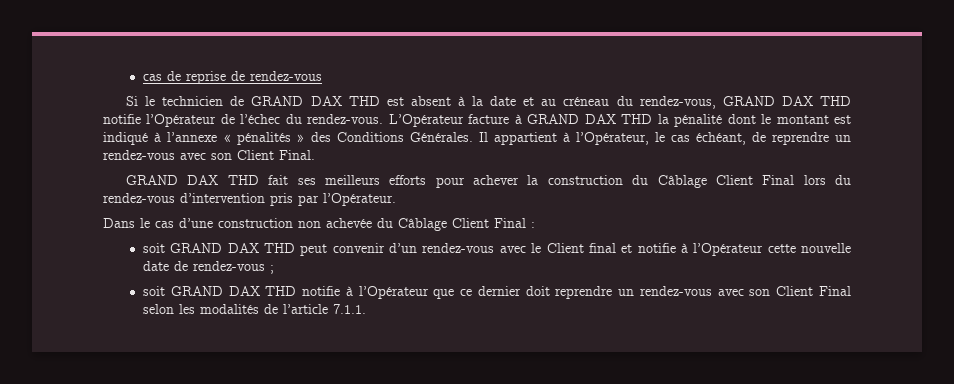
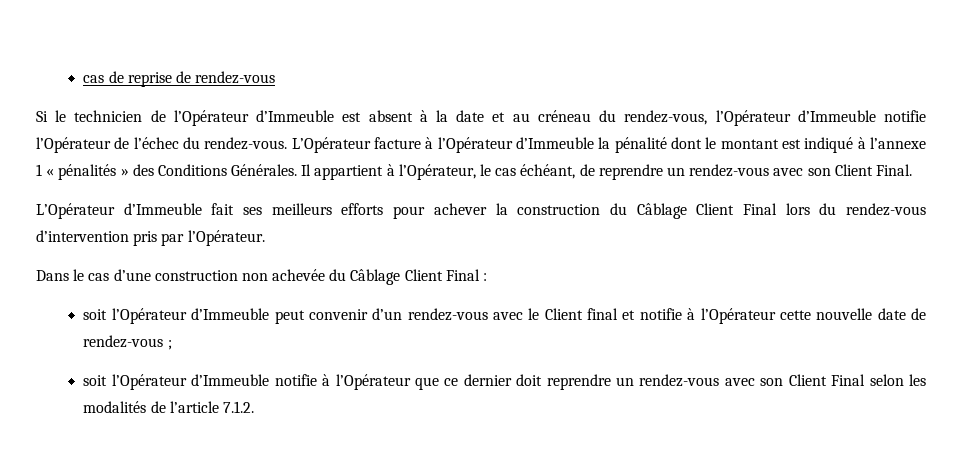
[251,96,380,106] GRAND DAX THD -> [173,110,335,126] l’Opérateur d’Immeuble
[722,96,851,106] GRAND DAX THD -> [715,110,876,126] l’Opérateur d’Immeuble
[527,114,653,124] GRAND DAX THD -> [437,137,594,153] l’Opérateur d’Immeuble
(217, 137) none -> [36,164,42,176] 1
[126,175,259,185] GRAND DAX THD -> [36,203,202,219] L’Opérateur d’Immeuble
[170,243,296,253] GRAND DAX THD -> [111,308,270,324] l’Opérateur d’Immeuble
[170,286,297,296] GRAND DAX THD -> [111,374,270,390] l’Opérateur d’Immeuble
[332,304,366,314] 7.1.1. -> [222,401,254,413] 7.1.2.

